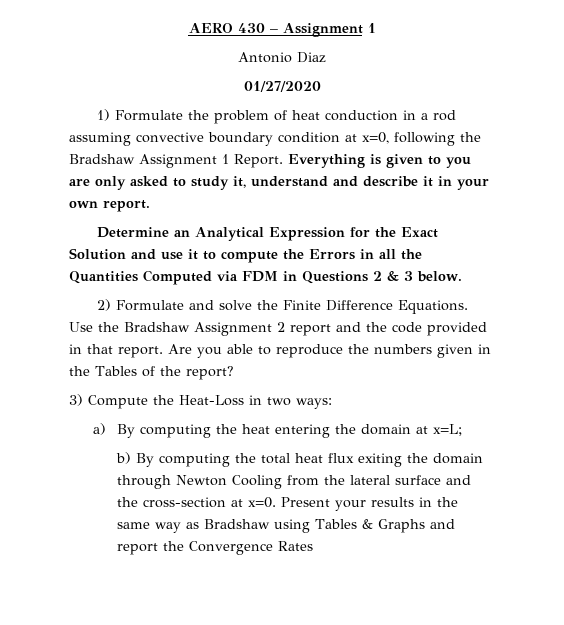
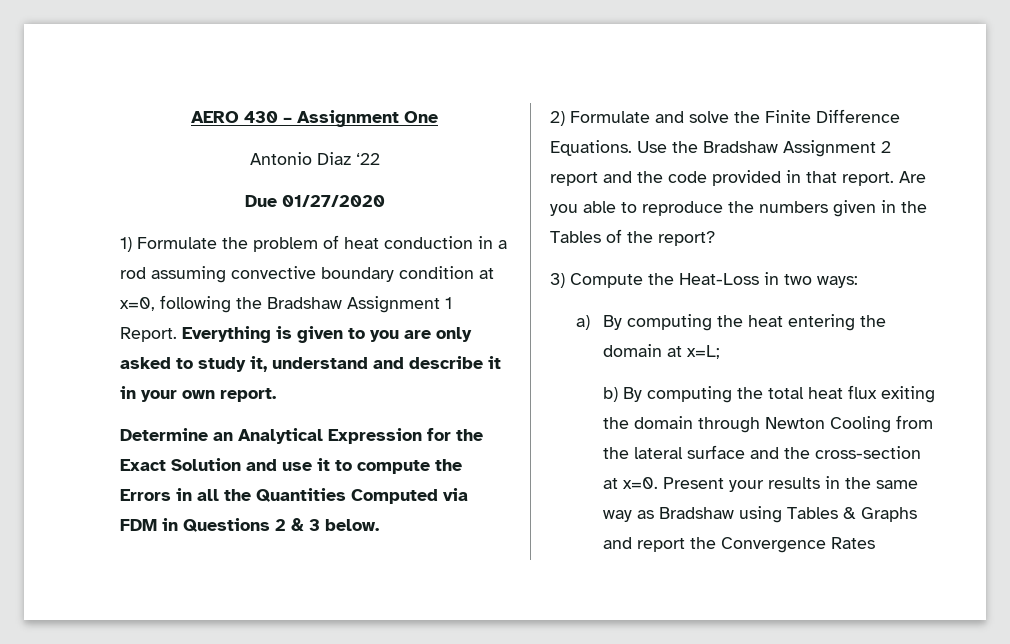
[367,23,376,33] 1 -> [404,111,438,123] One
(326, 57) // -> [355,153,380,165] [244,195,277,207] ‘22 // Due

